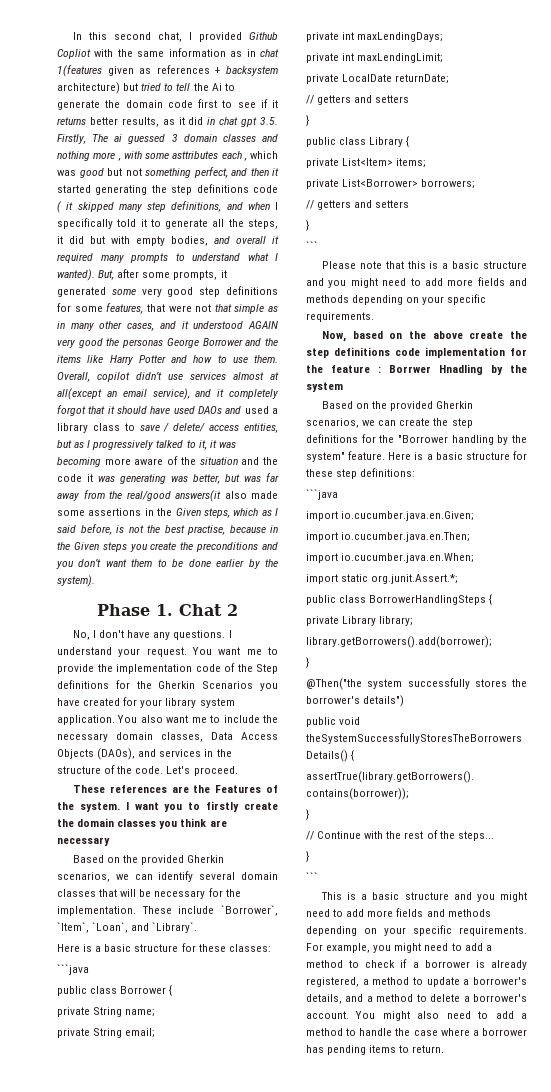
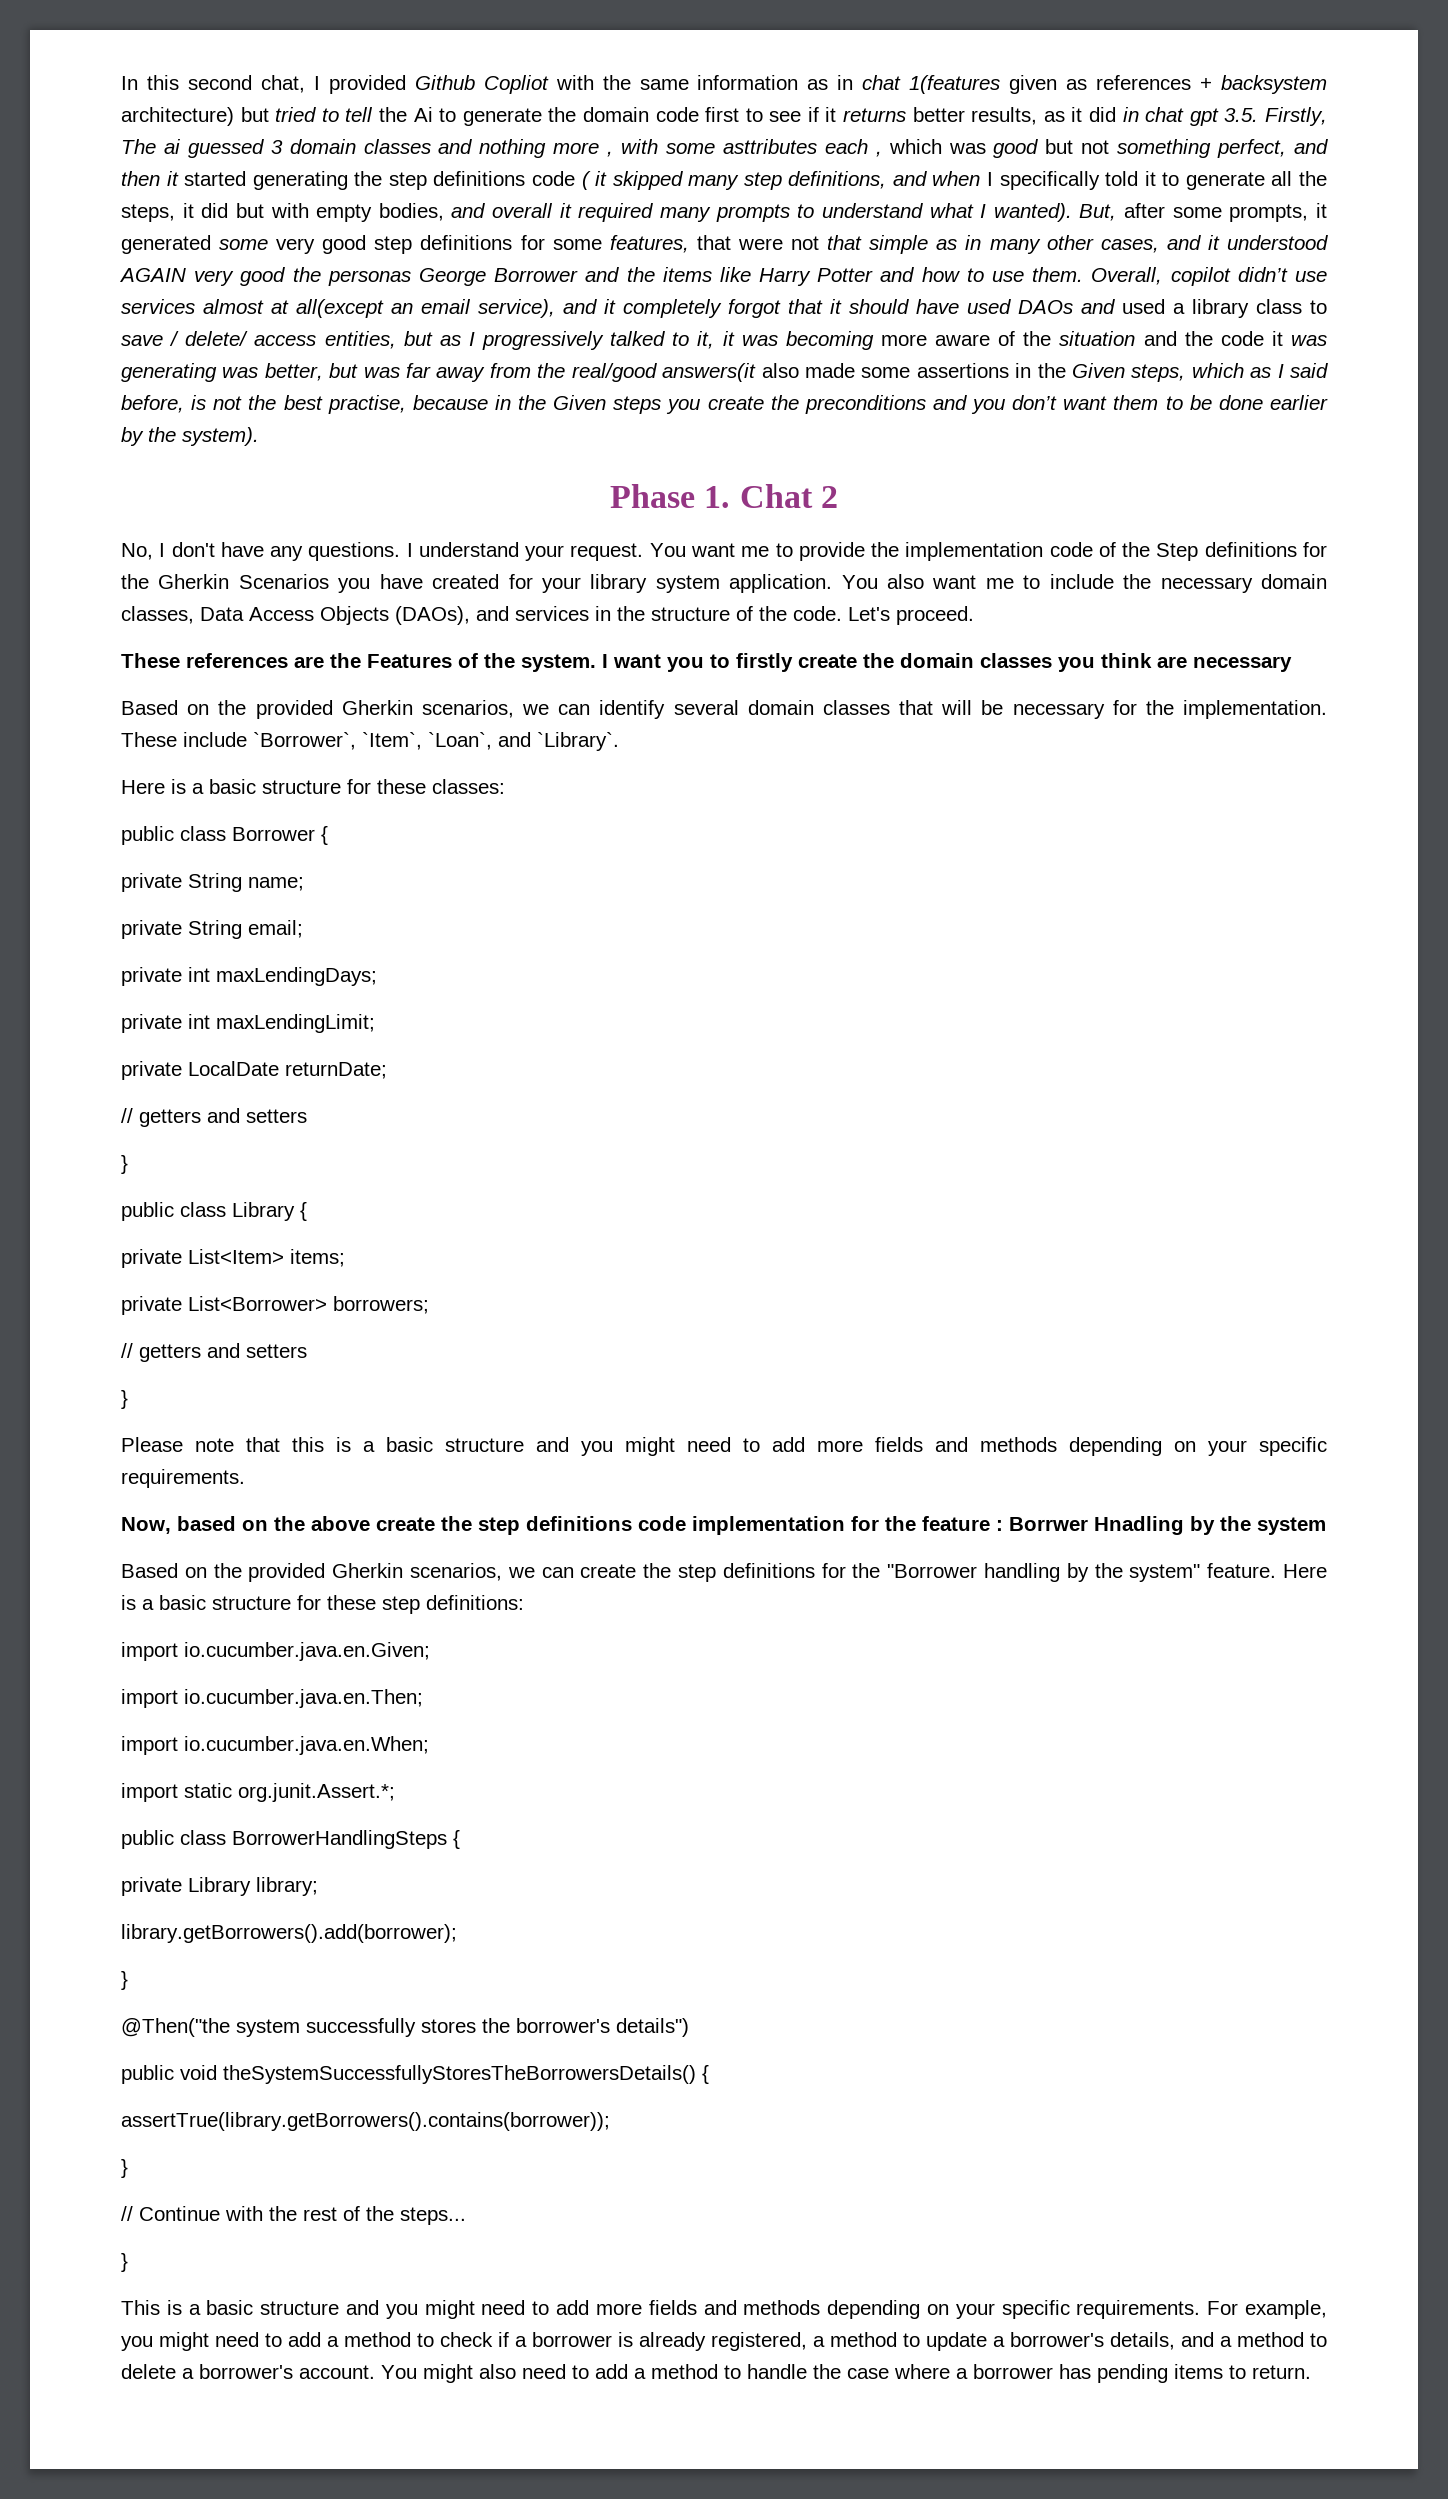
[57,964,89,975] // ```java -> (505, 786) none
[306,241,318,250] // ``` -> (128, 1399) none
[306,489,338,500] // ```java -> (524, 1602) none
[306,872,318,881] // ``` -> (128, 2262) none

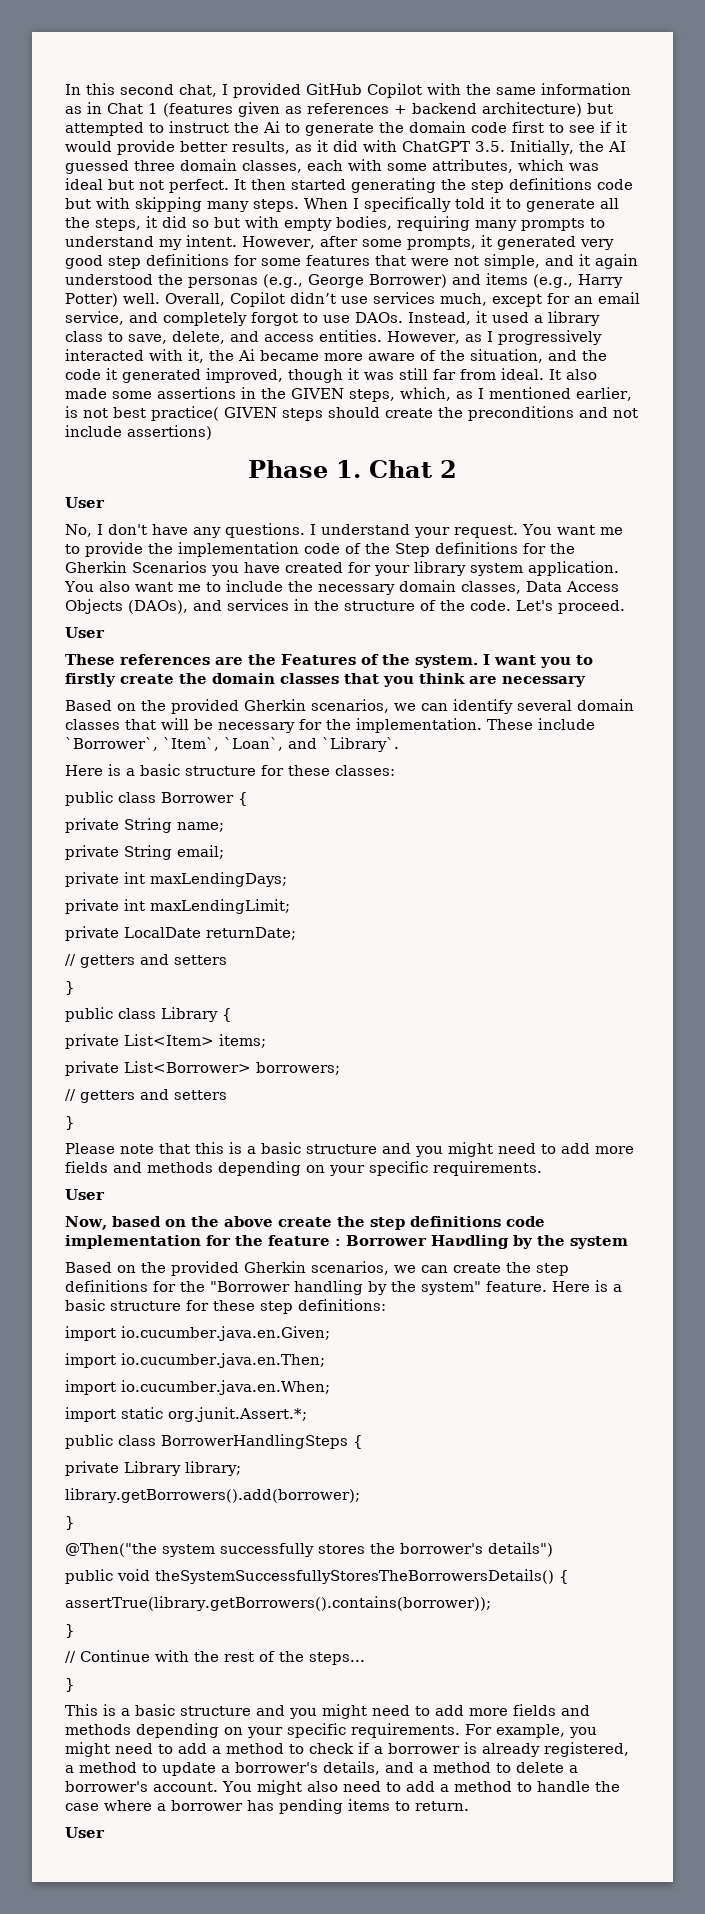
[414,75,549,94] Github Copliot -> [306,83,422,98] GitHub Copilot
[862,75,1001,94] chat 1(features -> [107,103,233,117] Chat 1 (features
[1221,75,1328,94] backsystem -> [412,103,477,114] backend
[275,107,374,122] tried to tell -> [65,121,229,136] attempted to instruct
[843,108,907,122] returns -> [65,140,175,155] would provide
[1122,107,1328,126] [121,139,882,158] in chat gpt 3.5. Firstly, The ai guessed 3 domain classes and nothing more , with some asttributes each , -> [363,140,626,155] [65,159,513,174] with ChatGPT 3.5. Initially, the AI guessed three domain classes, each with some attributes,
[993,139,1039,158] good -> [65,178,103,190] ideal
[1117,139,1328,158] [121,171,179,186] something perfect, and then it -> [169,179,286,193] perfect. It then
[581,171,981,190] ( it skipped many step definitions, and when -> [65,197,348,212] but with skipping many steps. When
(229, 210) none -> [192,220,209,228] so
[451,203,1117,222] and overall it required many prompts to understand what I wanted). But, -> [397,216,605,231] [65,235,315,250] requiring many prompts to understand my intent. However,
[219,239,269,250] some -> (576, 243) none
[609,235,689,253] features, -> [306,255,370,266] features
[827,235,1328,254] [119,267,1327,286] [121,299,1115,318] that simple as in many other cases, and it understood AGAIN very good the personas George Borrower and the items like Harry Potter and how to use them. Overall, copilot didn’t use services almost at all(except an email service), and it completely forgot that it should have used DAOs and -> [484,254,638,269] [65,273,623,288] [65,292,640,307] [65,311,487,326] simple, and it again understood the personas (e.g., George Borrower) and items (e.g., Harry Potter) well. Overall, Copilot didn’t use services much, except for an email service, and completely forgot to use DAOs. Instead, it
[121,331,874,350] save / delete/ access entities, but as I progressively talked to it, it was becoming -> [128,330,602,345] [65,349,319,363] save, delete, and access entities. However, as I progressively interacted with it, the Ai became
[1059,331,1136,346] situation -> [470,349,543,363] situation,
[1291,335,1327,346] [121,363,757,382] was generating was better, but was far away from the real/good answers(it -> [122,368,561,383] generated improved, though it was still far from ideal. It
[1071,363,1328,382] [121,395,1329,414] [121,427,259,446] Given steps, which as I said before, is not the best practise, because in the Given steps you create the preconditions and you don’t want them to be done earlier by the system). -> [291,387,632,402] [65,406,638,421] [65,425,212,440] GIVEN steps, which, as I mentioned earlier, is not best practice( GIVEN steps should create the preconditions and not include assertions)
(838, 497) none -> [65,497,105,508] // User
(974, 615) none -> [65,627,105,638] // User
(1052, 660) none -> [344,673,379,684] that
(245, 1478) none -> [65,1189,105,1200] // User
[1009,1516,1184,1535] Borrwer Hnadling -> [346,1235,509,1249] Borrοwer Haνdling
(1311, 2372) none -> [65,1827,105,1838] // User

